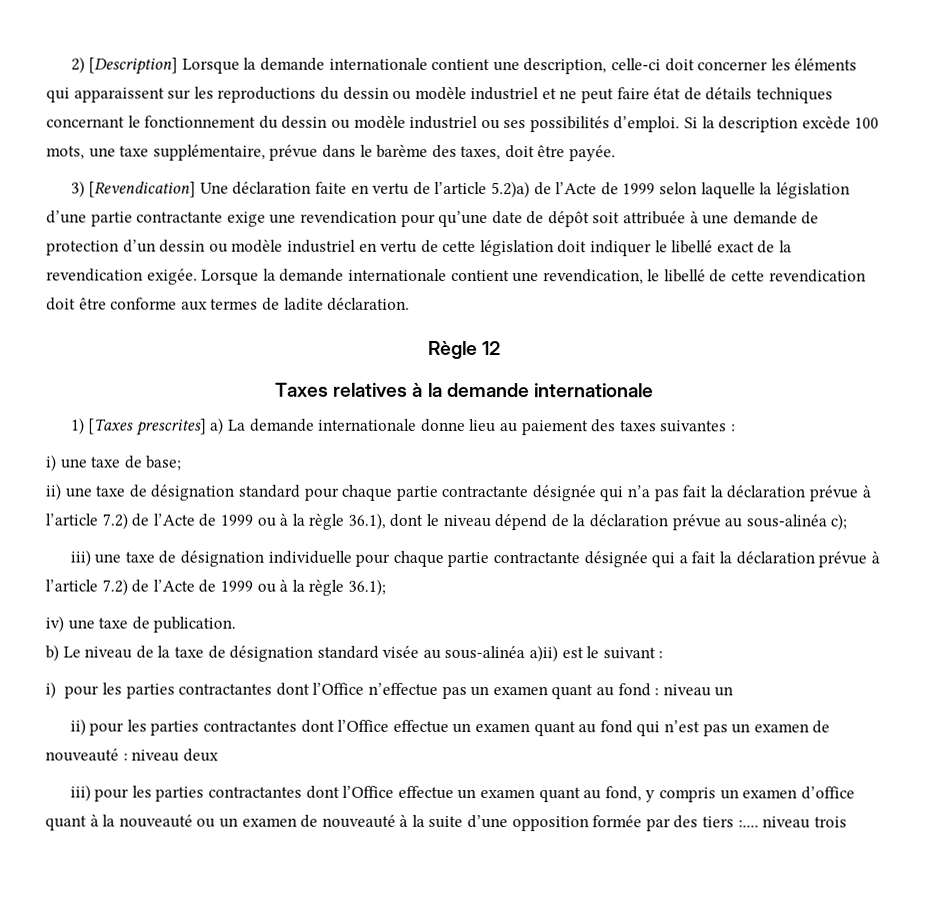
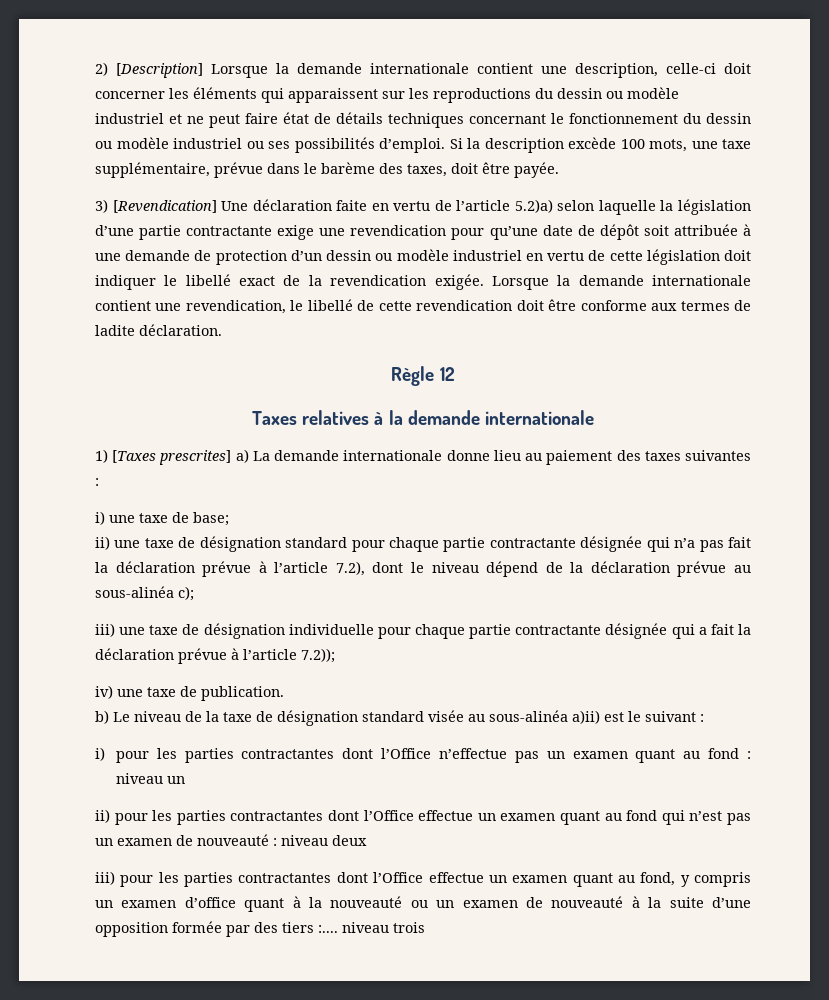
[533,182,656,196] de l’Acte de 1999 -> (553, 206) none
[101,512,386,530] 7.2) de l’Acte de 1999 ou à la règle 36.1), -> [335,561,365,576] 7.2),
[101,578,386,596] 7.2) de l’Acte de 1999 ou à la règle 36.1); -> [301,648,335,663] 7.2));

